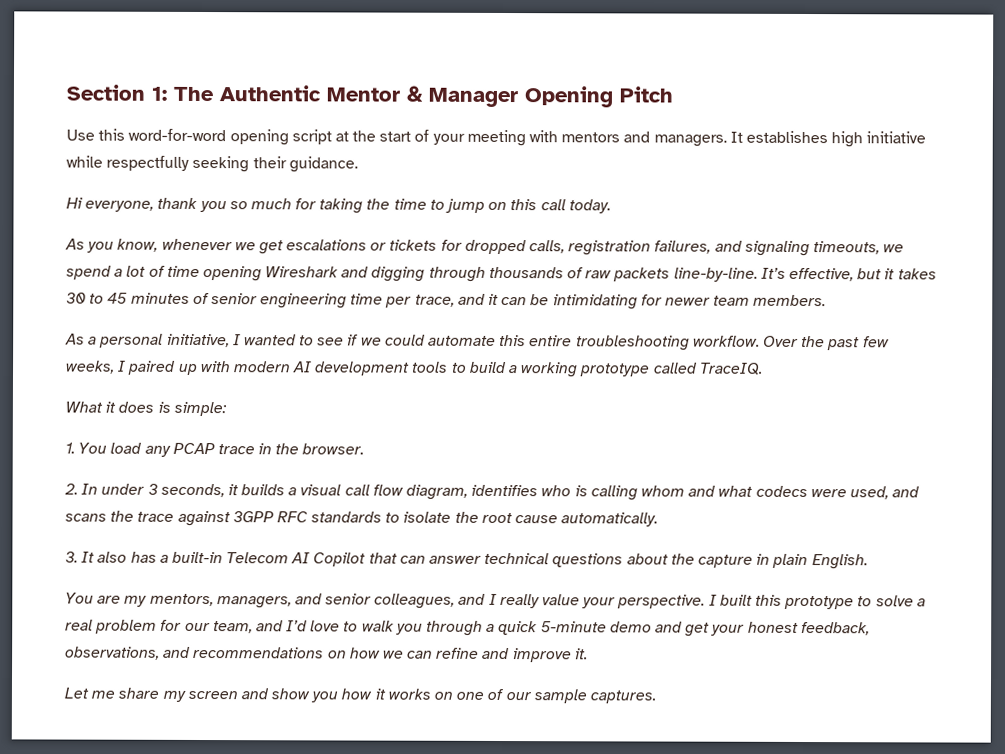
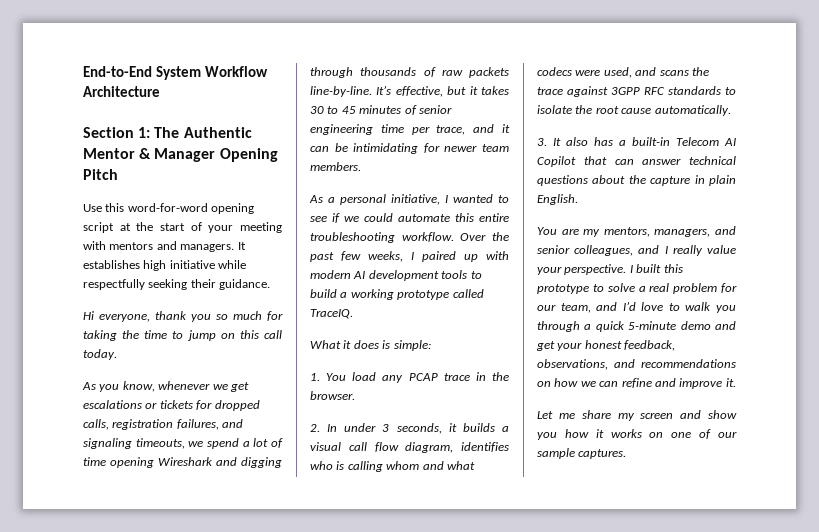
(66, 92) none -> [83,66,268,80] [83,86,160,97] End-to-End System Workflow Architecture //

